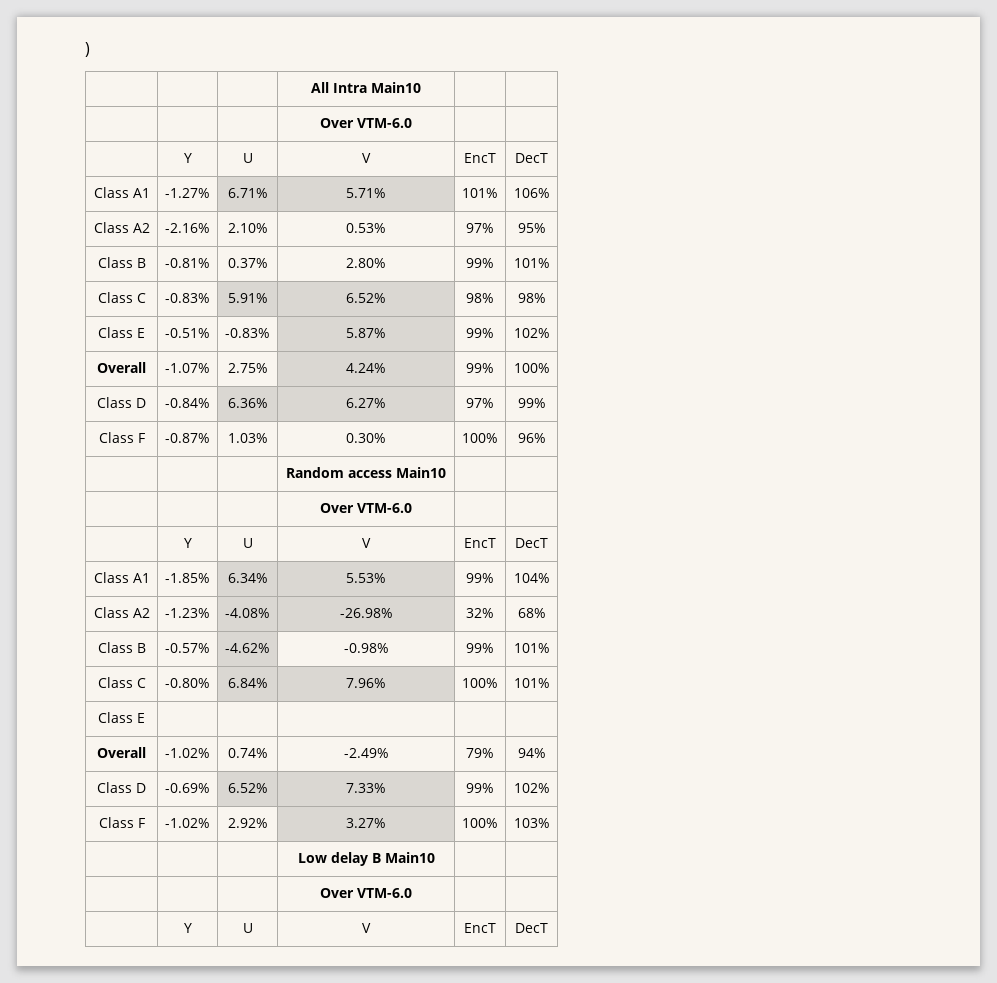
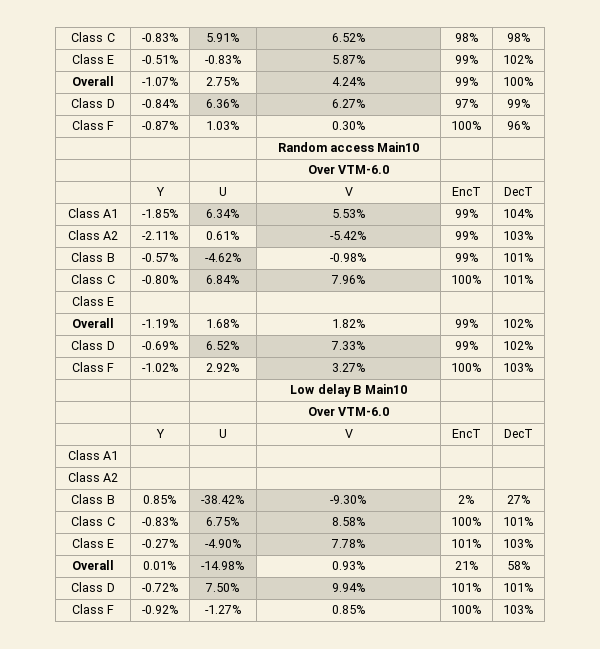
[85,42,90,57] [311,82,421,93] [320,118,412,128] [183,153,192,163] [242,153,253,163] [362,153,371,163] [464,153,496,163] [515,153,548,163] [93,187,150,198] [165,188,210,198] [227,188,268,198] [346,188,386,198] [462,188,498,198] [513,188,550,198] [93,222,150,233] [165,223,210,233] [227,223,268,233] [346,223,386,233] [466,223,494,233] [517,223,546,233] [97,257,146,268] [165,258,210,268] [227,258,268,268] [346,258,386,268] [466,258,494,268] [513,258,550,268] ) // | | | All Intra Main10 | | // | | | Over VTM-6.0 | | // | Y | U | V | EncT | DecT // Class A1 | -1.27% | 6.71% | 5.71% | 101% | 106% // Class A2 | -2.16% | 2.10% | 0.53% | 97% | 95% // Class B | -0.81% | 0.37% | 2.80% | 99% | 101% // -> (71, 37) none
[165,608,210,618] [225,608,270,618] [339,608,393,618] [466,608,494,618] [517,608,546,618] -1.23% | -4.08% | -26.98% | 32% | 68% -> [141,231,179,240] [206,231,240,240] [330,231,367,240] [454,231,479,240] [503,231,534,240] -2.11% | 0.61% | -5.42% | 99% | 103%
[165,748,210,758] [227,748,268,758] [343,748,389,758] [466,748,494,758] [517,748,546,758] -1.02% | 0.74% | -2.49% | 79% | 94% -> [141,319,179,328] [206,319,240,328] [331,319,366,328] [454,319,479,328] [503,319,534,328] -1.19% | 1.68% | 1.82% | 99% | 102%
(548, 928) none -> [67,450,119,460] [67,472,119,482] [71,494,115,504] [143,495,177,504] [201,495,245,504] [330,495,367,504] [458,495,475,504] [506,495,531,504] [71,516,115,526] [141,517,179,526] [206,517,240,526] [331,517,366,526] [451,517,482,526] [503,517,534,526] [71,538,115,548] [141,539,179,548] [204,539,242,548] [330,539,366,548] [451,539,482,548] [503,539,534,548] [72,560,114,570] [143,561,177,570] [201,561,245,570] [331,561,366,570] [454,561,479,570] [506,561,531,570] [71,582,115,592] [141,583,179,592] [205,583,240,592] [331,583,366,592] [451,583,482,592] [503,583,534,592] [71,604,115,614] [141,605,179,614] [204,605,242,614] [331,605,366,614] [451,605,482,614] [503,605,534,614] // Class A1 | | | | | // Class A2 | | | | | // Class B | 0.85% | -38.42% | -9.30% | 2% | 27% // Class C | -0.83% | 6.75% | 8.58% | 100% | 101% // Class E | -0.27% | -4.90% | 7.78% | 101% | 103% // Overall | 0.01% | -14.98% | 0.93% | 21% | 58% // Class D | -0.72% | 7.50% | 9.94% | 101% | 101% // Class F | -0.92% | -1.27% | 0.85% | 100% | 103%

